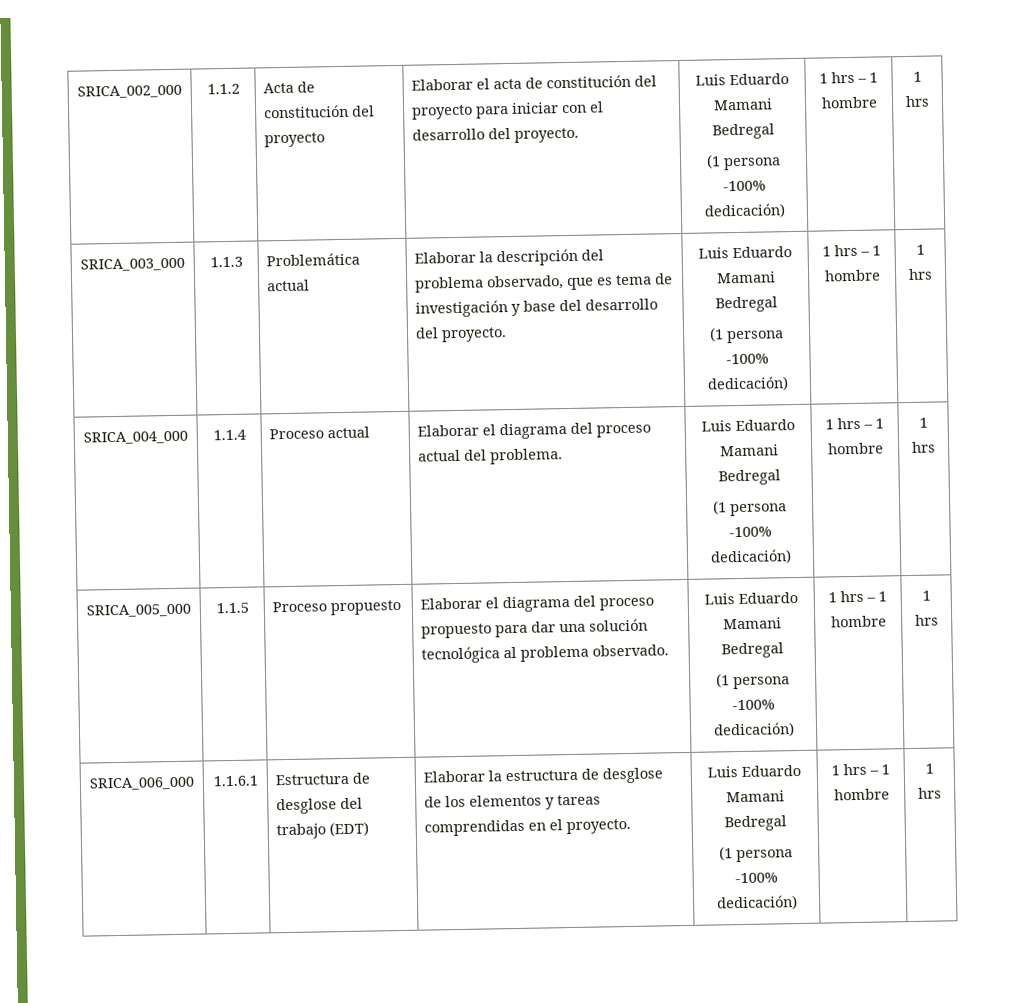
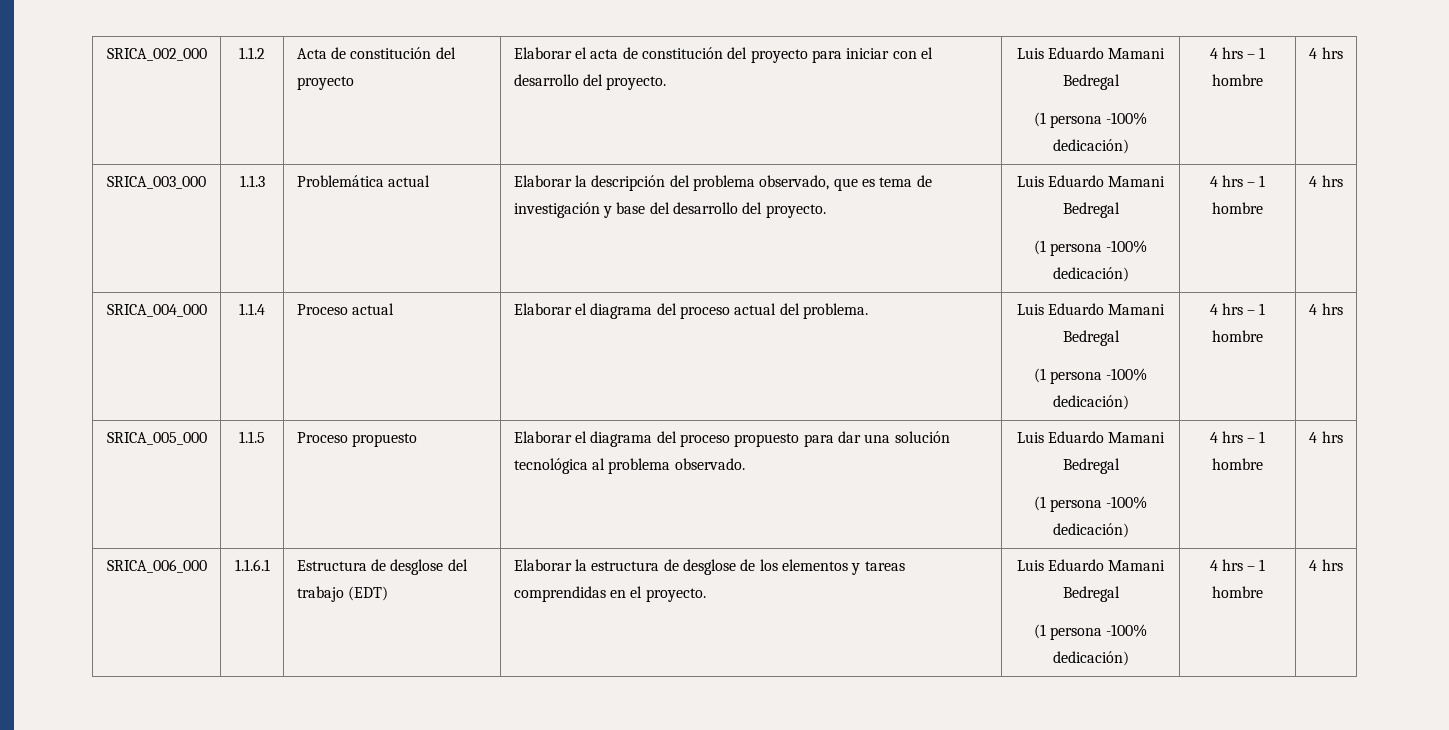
[819,71,878,84] [820,96,878,109] [912,71,922,82] 1 hrs – 1 hombre | 1 -> [1209,47,1266,59] [1212,74,1263,86] [1309,48,1318,59] 4 hrs – 1 hombre | 4
[822,244,881,257] [823,269,881,282] [915,244,925,255] 1 hrs – 1 hombre | 1 -> [1209,175,1266,187] [1212,202,1263,214] [1309,176,1318,187] 4 hrs – 1 hombre | 4
[825,417,884,430] [827,442,884,455] [918,417,928,428] 1 hrs – 1 hombre | 1 -> [1209,303,1266,315] [1212,330,1263,342] [1309,304,1318,315] 4 hrs – 1 hombre | 4
[828,590,887,603] [830,615,887,628] [921,590,931,601] 1 hrs – 1 hombre | 1 -> [1209,431,1266,443] [1212,458,1263,470] [1309,432,1318,443] 4 hrs – 1 hombre | 4
[831,763,890,776] [833,788,890,801] [924,763,934,774] 1 hrs – 1 hombre | 1 -> [1209,559,1266,571] [1212,586,1263,598] [1309,560,1318,571] 4 hrs – 1 hombre | 4

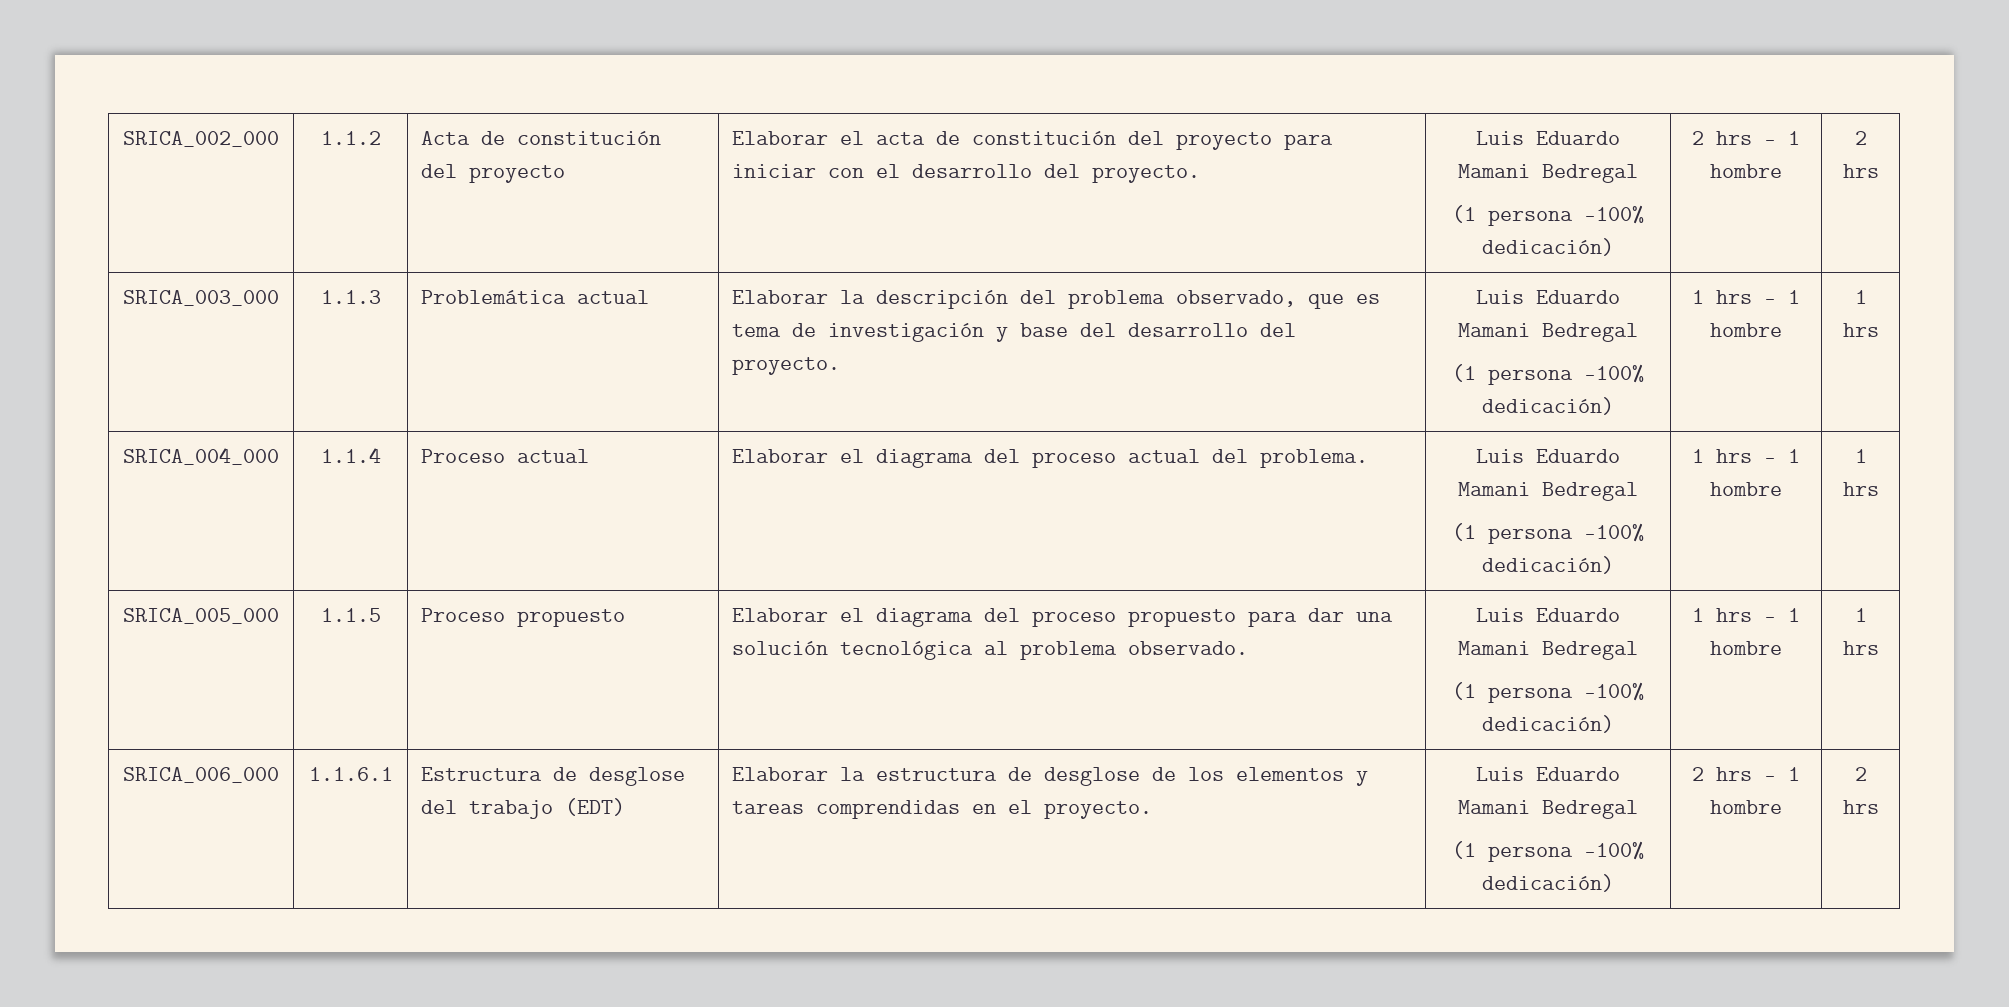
[1209,47,1266,59] [1212,74,1263,86] [1309,48,1318,59] 4 hrs – 1 hombre | 4 -> [1692,131,1800,145] [1710,164,1782,178] [1854,131,1867,145] 2 hrs – 1 hombre | 2
[1209,175,1266,187] [1212,202,1263,214] [1309,176,1318,187] 4 hrs – 1 hombre | 4 -> [1692,290,1800,304] [1710,323,1782,337] [1854,290,1867,304] 1 hrs – 1 hombre | 1
[1209,303,1266,315] [1212,330,1263,342] [1309,304,1318,315] 4 hrs – 1 hombre | 4 -> [1692,449,1800,463] [1710,482,1782,496] [1854,449,1867,463] 1 hrs – 1 hombre | 1
[1209,431,1266,443] [1212,458,1263,470] [1309,432,1318,443] 4 hrs – 1 hombre | 4 -> [1692,608,1800,622] [1710,641,1782,655] [1854,608,1867,622] 1 hrs – 1 hombre | 1
[1209,559,1266,571] [1212,586,1263,598] [1309,560,1318,571] 4 hrs – 1 hombre | 4 -> [1692,767,1800,781] [1710,800,1782,814] [1854,767,1867,781] 2 hrs – 1 hombre | 2

